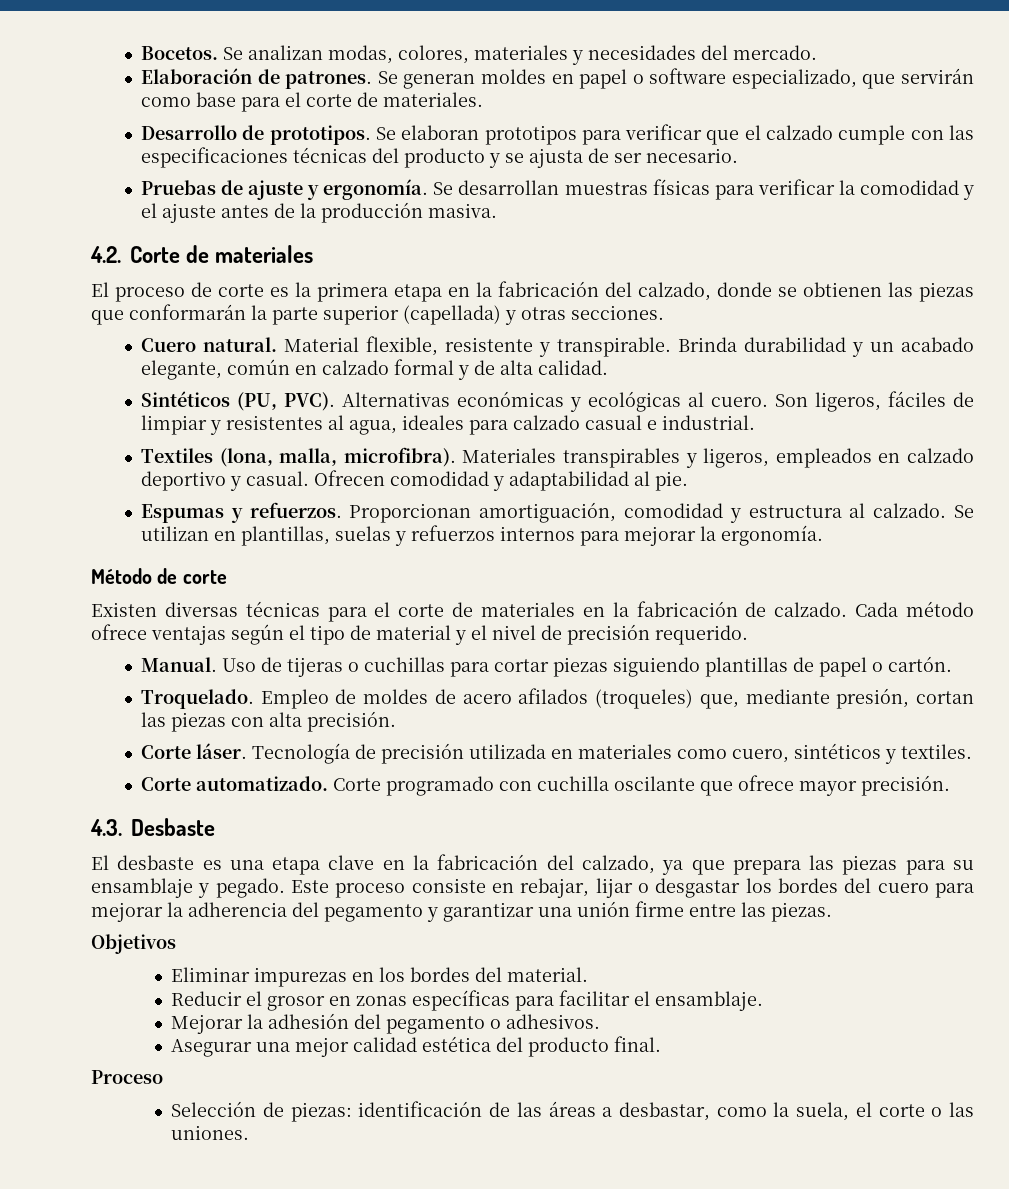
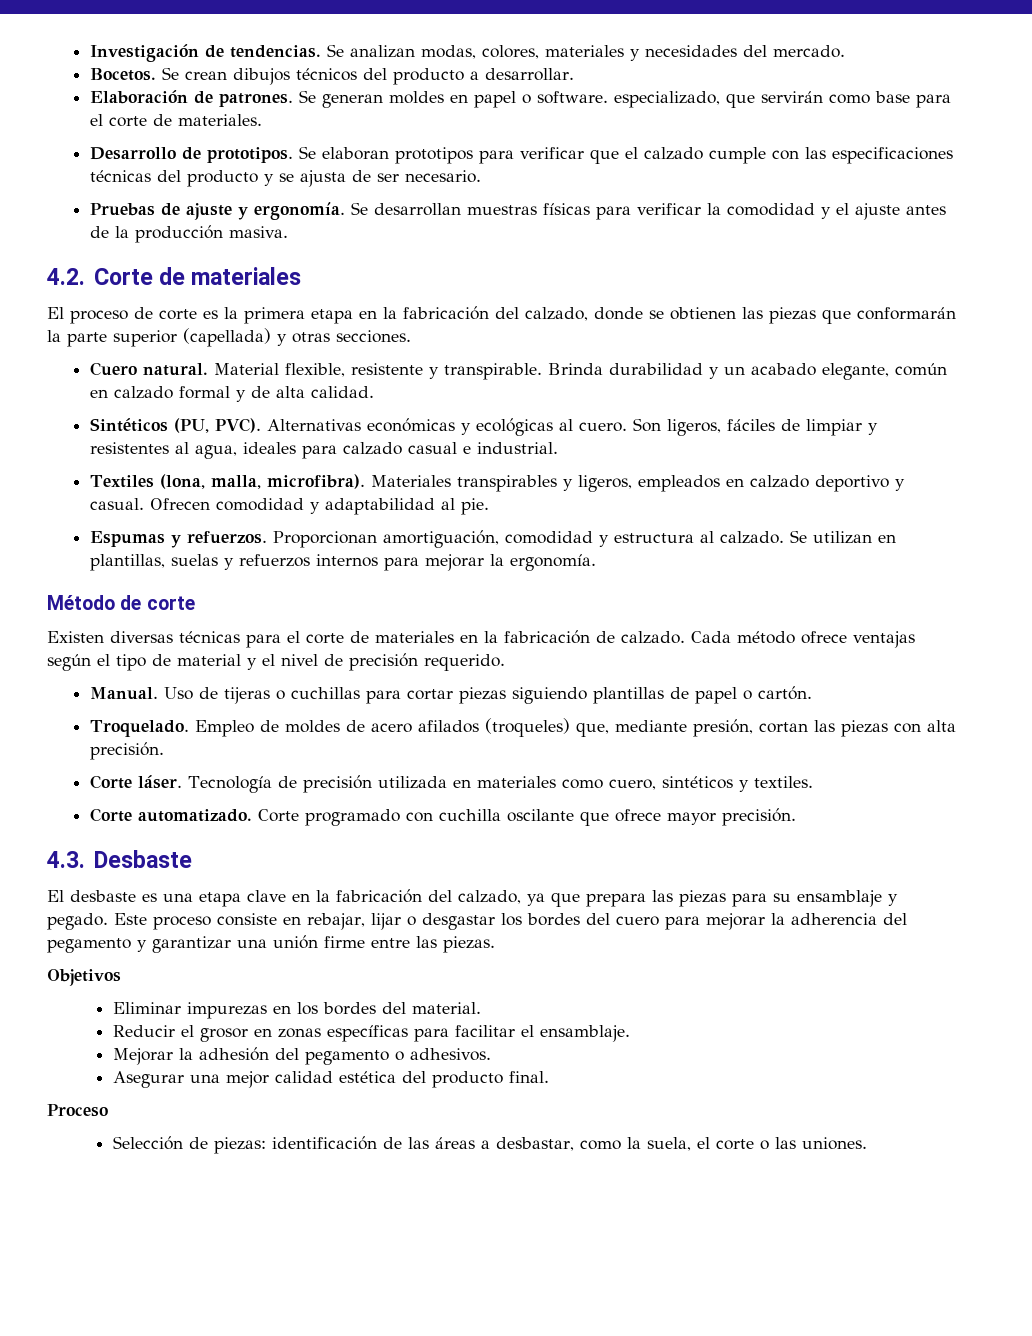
[140,46,218,60] Bocetos. -> [89,44,321,62] Investigación de tendencias.
(817, 52) none -> [89,67,574,85] // Bocetos. Se crean dibujos técnicos del producto a desarrollar.
[649,68,727,84] software -> [536,91,608,104] software.

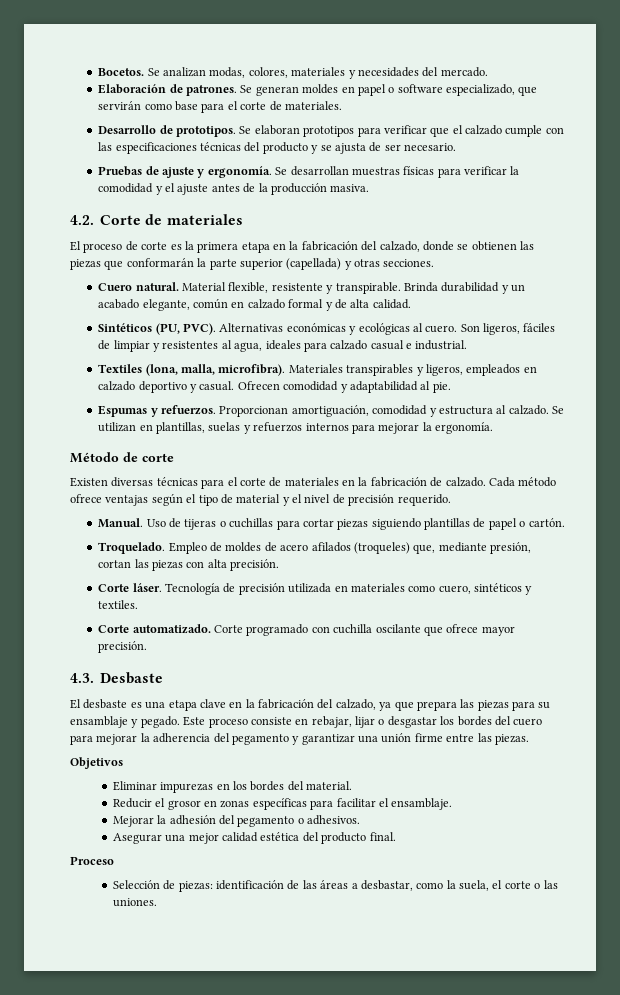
[89,44,321,62] Investigación de tendencias. -> [98,68,145,76] Bocetos.
[89,67,574,85] // Bocetos. Se crean dibujos técnicos del producto a desarrollar. -> (488, 72) none
[536,91,608,104] software. -> [397,84,443,93] software

